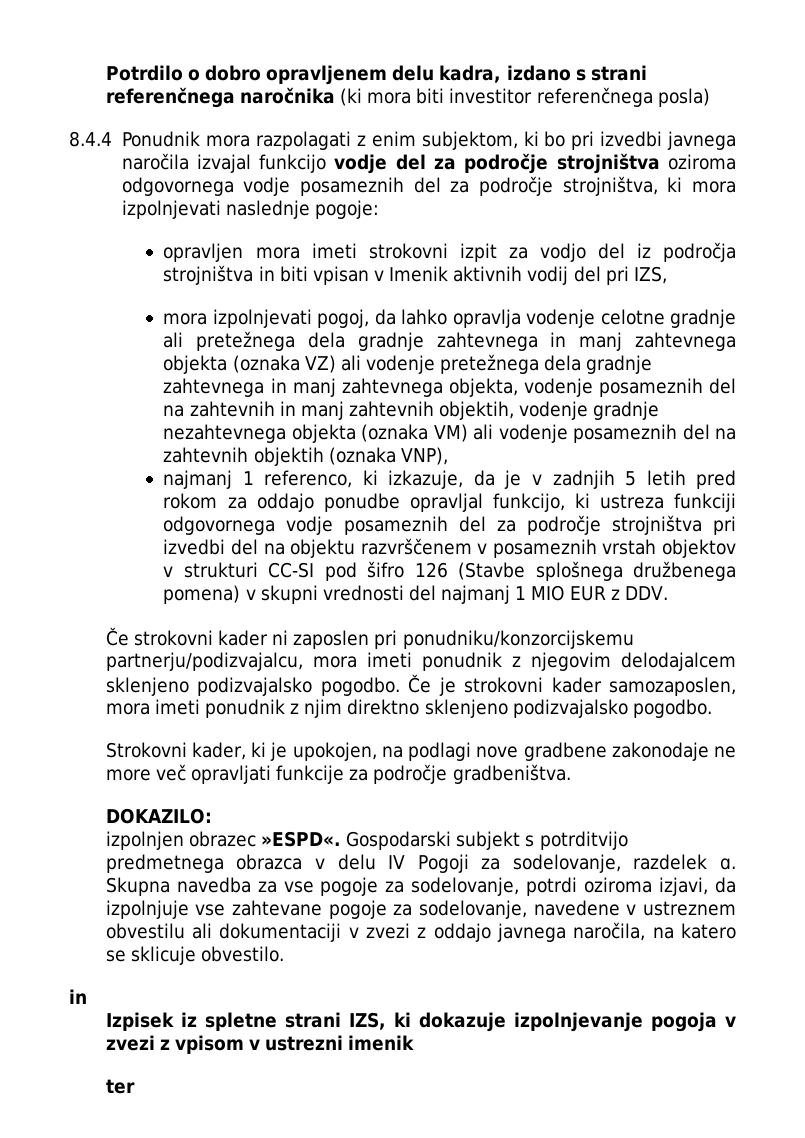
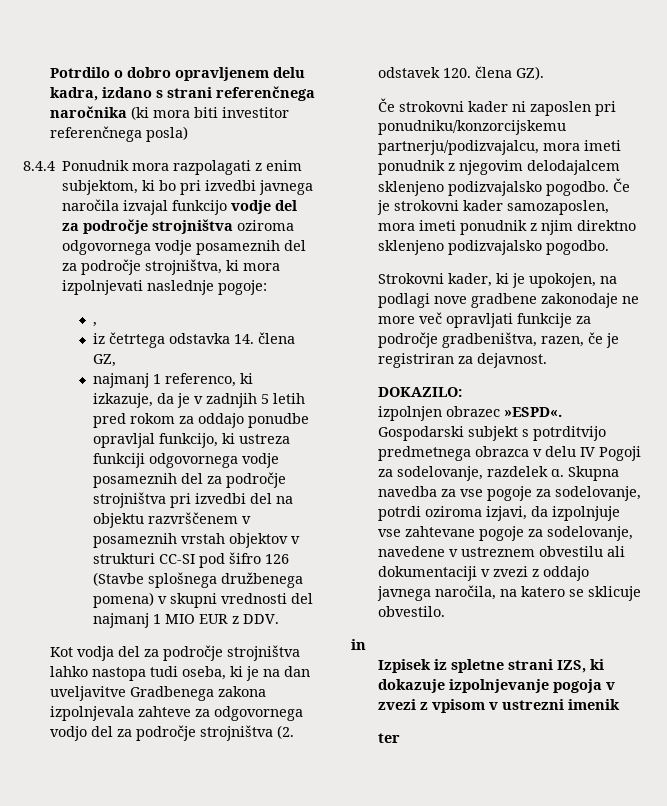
[163,242,736,262] [163,265,667,285] [163,309,737,328] [163,331,736,351] [163,354,653,374] [163,378,737,397] [163,401,660,420] [163,424,737,443] [163,447,448,466] opravljen mora imeti strokovni izpit za vodjo del iz področja strojništva in biti vpisan v Imenik aktivnih vodij del pri IZS, // mora izpolnjevati pogoj, da lahko opravlja vodenje celotne gradnje ali pretežnega dela gradnje zahtevnega in manj zahtevnega objekta (oznaka VZ) ali vodenje pretežnega dela gradnje zahtevnega in manj zahtevnega objekta, vodenje posameznih del na zahtevnih in manj zahtevnih objektih, vodenje gradnje nezahtevnega objekta (oznaka VM) ali vodenje posameznih del na zahtevnih objektih (oznaka VNP), -> [92,322,97,327] [92,332,295,348] [92,354,116,367] , // iz četrtega odstavka 14. člena GZ,
(668, 593) none -> [49,645,300,661] [49,666,310,681] [49,686,266,701] [49,706,303,721] [49,725,294,741] [377,66,544,80] // Kot vodja del za področje strojništva lahko nastopa tudi oseba, ki je na dan uveljavitve Gradbenega zakona izpolnjevala zahteve za odgovornega vodjo del za področje strojništva (2. odstavek 120. člena GZ).
[452,764,571,784] gradbeništva. -> [441,332,619,348] [377,353,547,368] gradbeništva, razen, če je registriran za dejavnost.

